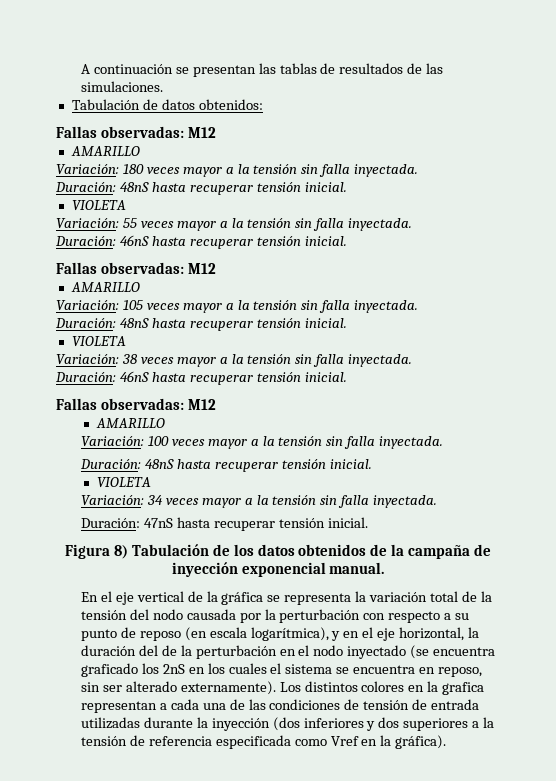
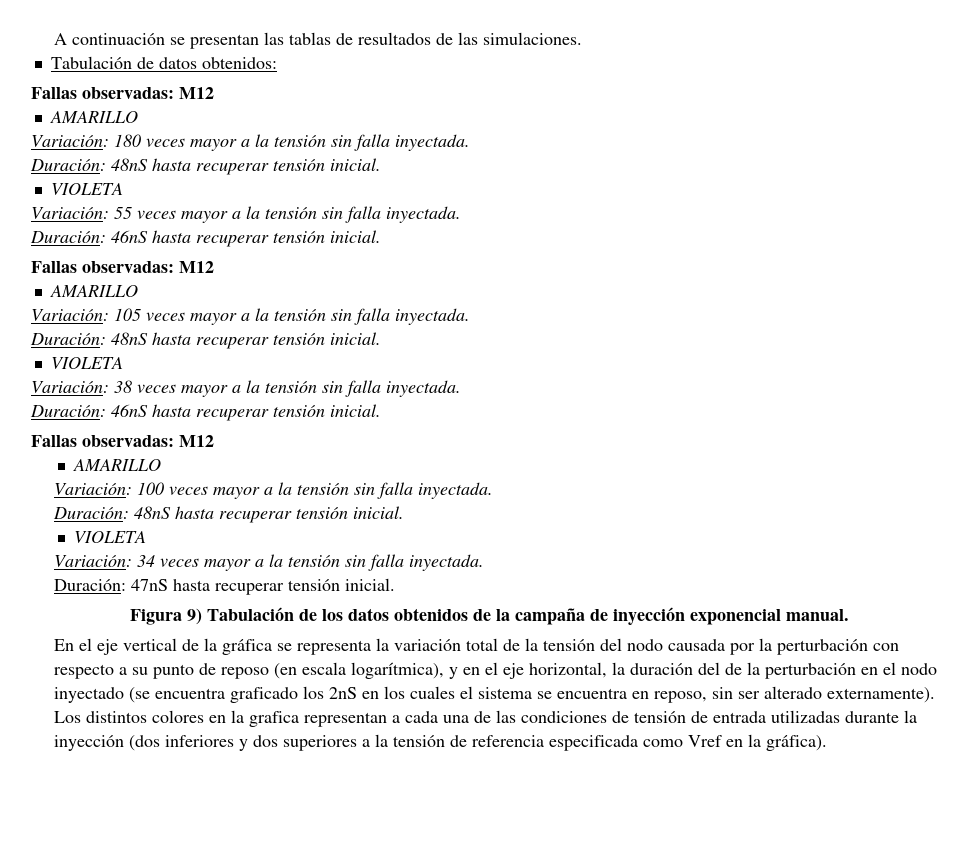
[113,545,128,559] 8) -> [186,608,202,625] 9)

